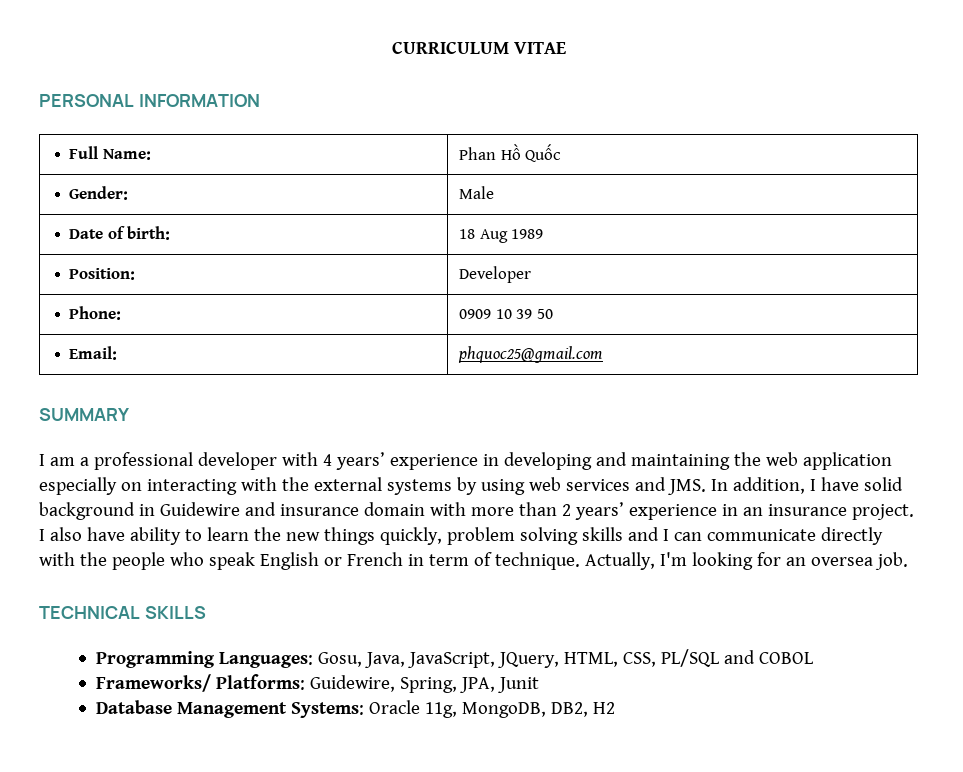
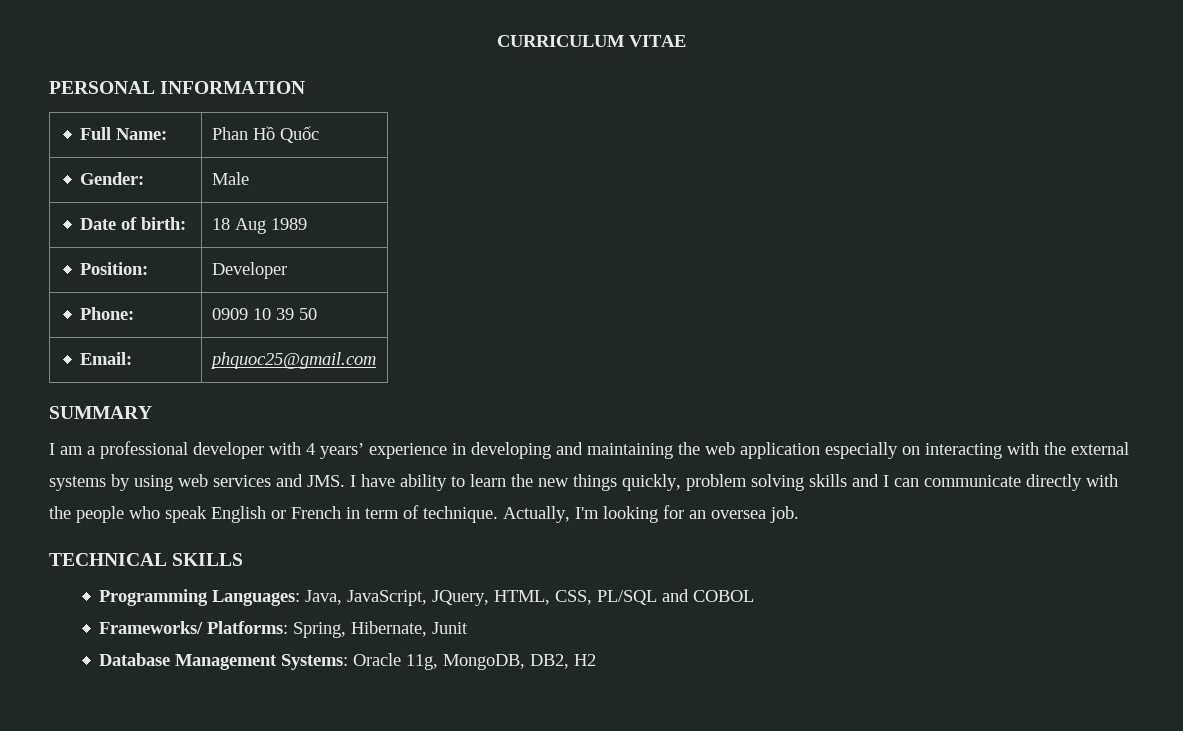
[710,477,903,494] [39,502,914,520] [39,527,82,541] In addition, I have solid background in Guidewire and insurance domain with more than 2 years’ experience in an insurance project. I also -> [350,475,356,487] I
[317,652,362,667] Gosu, -> (301, 598) none
[309,675,495,693] Guidewire, Spring, JPA, -> [293,621,428,638] Spring, Hibernate,

